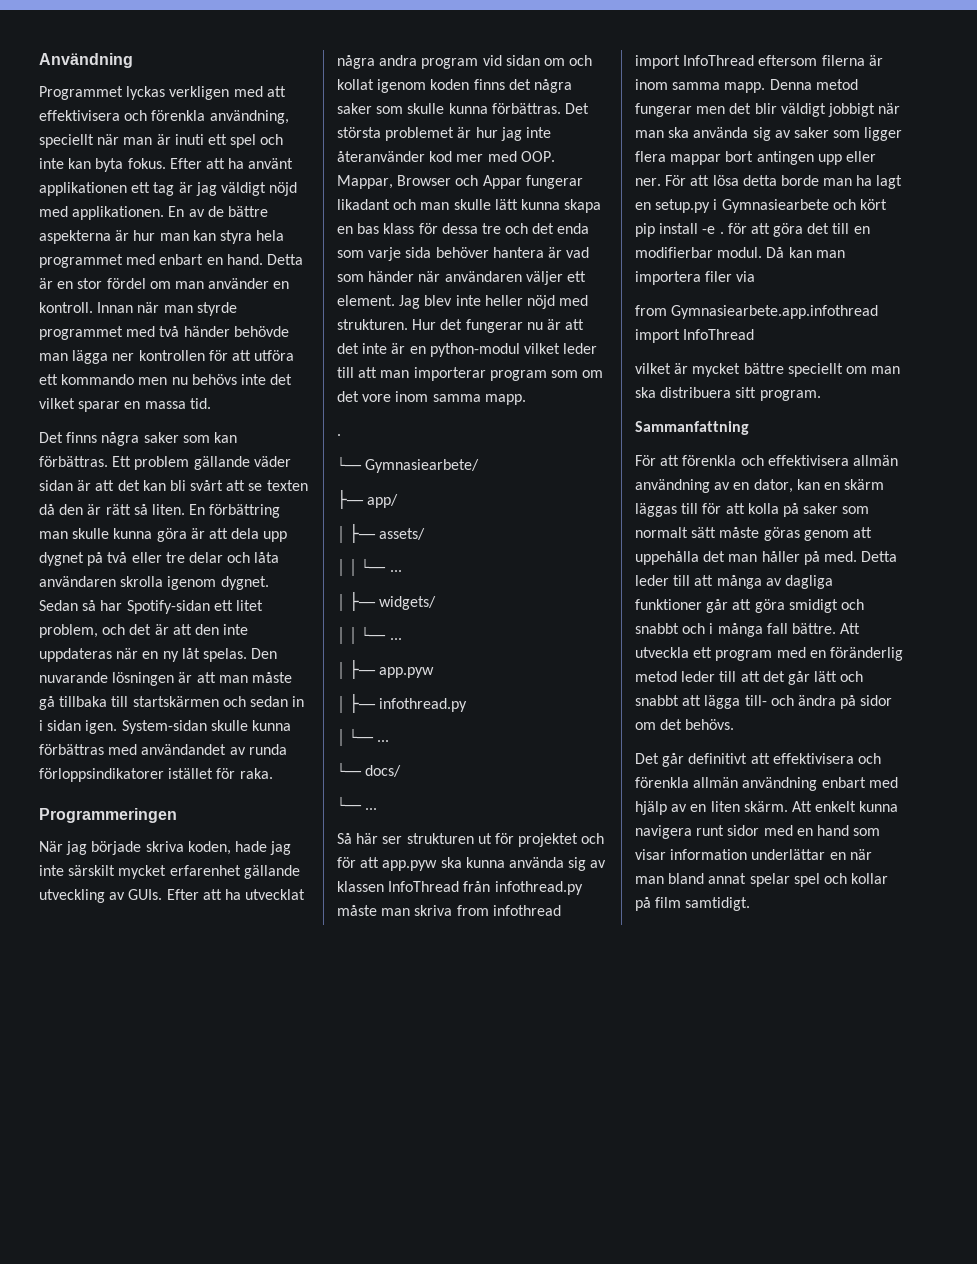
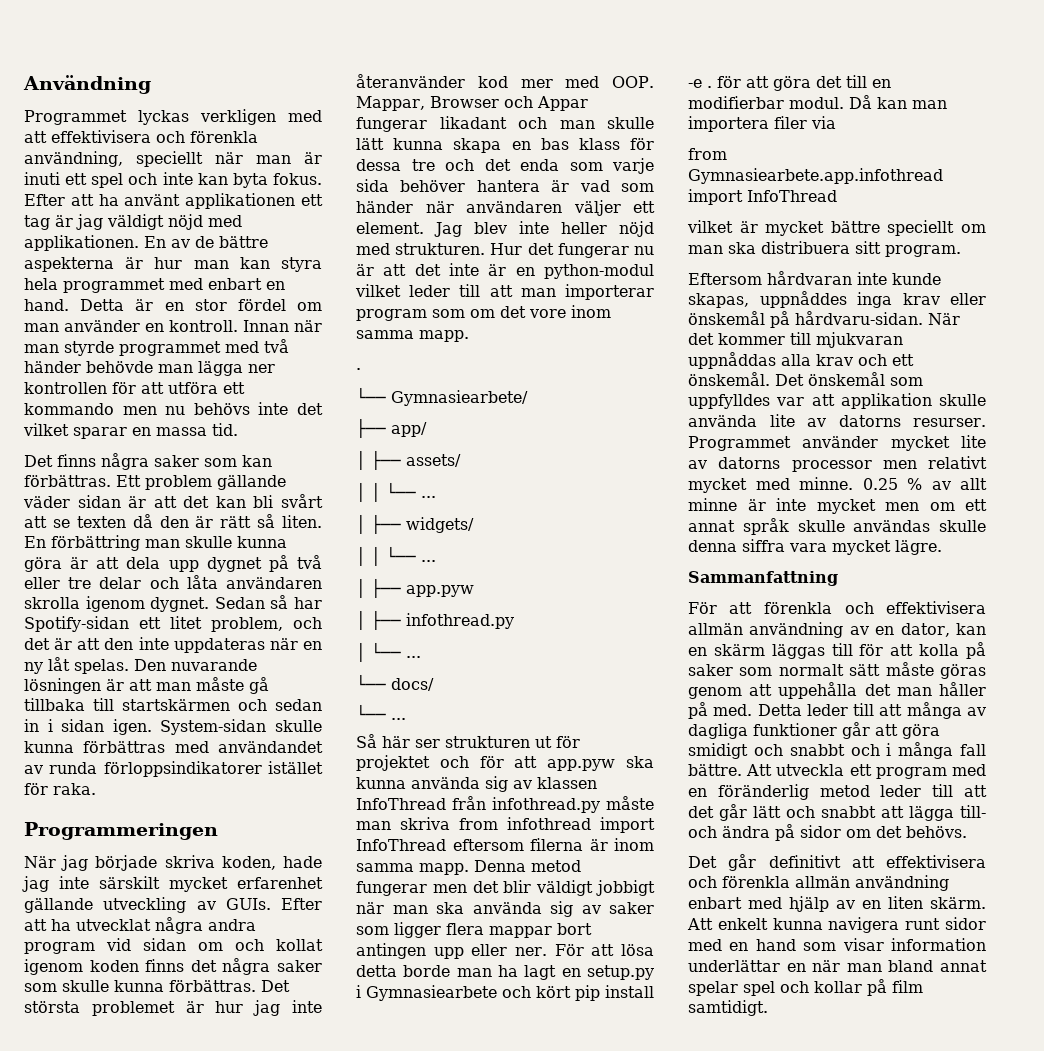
(821, 395) none -> [688,271,941,285] [688,291,986,308] [688,311,960,328] [688,332,903,348] [688,352,914,369] [688,372,923,386] [688,393,986,409] [688,414,987,427] [688,435,986,451] [688,456,987,472] [688,477,987,493] [688,498,987,514] [688,518,986,535] [688,539,942,555] // Eftersom hårdvaran inte kunde skapas, uppnåddes inga krav eller önskemål på hårdvaru-sidan. När det kommer till mjukvaran uppnåddas alla krav och ett önskemål. Det önskemål som uppfylldes var att applikation skulle använda lite av datorns resurser. Programmet använder mycket lite av datorns processor men relativt mycket med minne. 0.25 % av allt minne är inte mycket men om ett annat språk skulle användas skulle denna siffra vara mycket lägre.

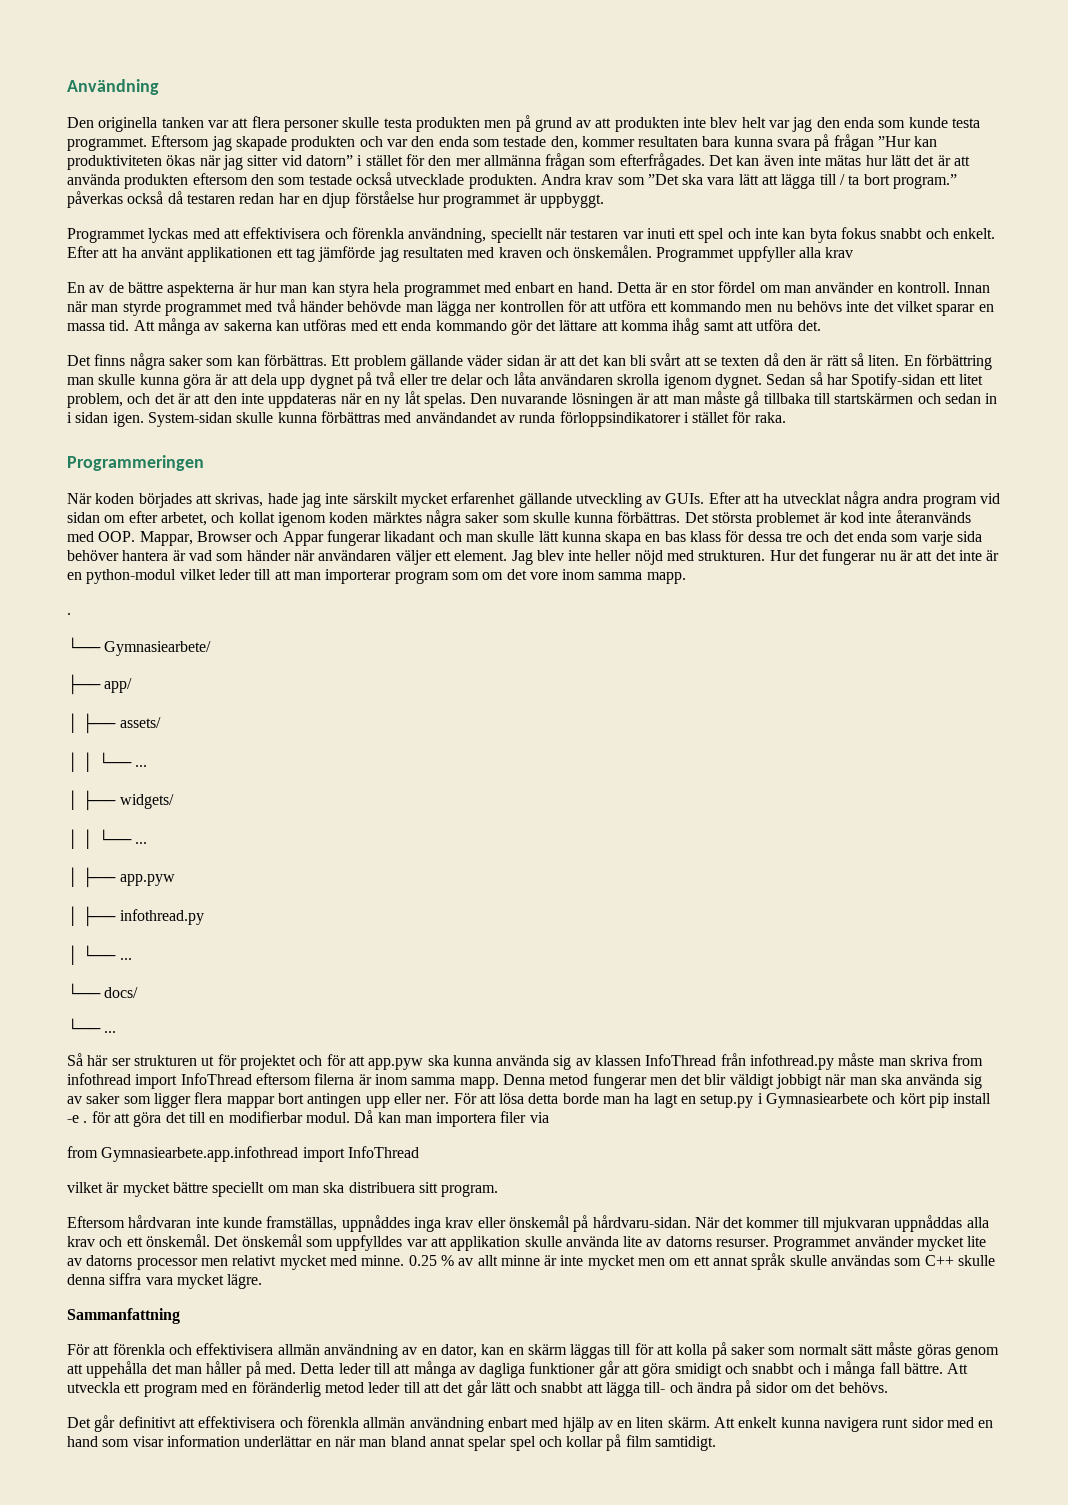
(151, 84) none -> [67,115,981,132] [67,134,938,151] [67,153,971,170] [67,172,958,189] [67,191,604,208] // Den originella tanken var att flera personer skulle testa produkten men på grund av att produkten inte blev helt var jag den enda som kunde testa programmet. Eftersom jag skapade produkten och var den enda som testade den, kommer resultaten bara kunna svara på frågan ”Hur kan produktiviteten ökas när jag sitter vid datorn” i stället för den mer allmänna frågan som efterfrågades. Det kan även inte mätas hur lätt det är att använda produkten eftersom den som testade också utvecklade produkten. Andra krav som ”Det ska vara lätt att lägga till / ta bort program.” påverkas också då testaren redan har en djup förståelse hur programmet är uppbyggt.
[200,109,276,125] verkligen -> (189, 235) none
[256,152,322,164] man är -> [570,229,644,239] testaren var
[273,173,322,185] fokus. -> [841,227,996,239] fokus snabbt och enkelt.
[55,214,242,230] [24,235,139,251] är jag väldigt nöjd med applikationen. -> [318,245,854,262] jämförde jag resultaten med kraven och önskemålen. Programmet uppfyller alla krav //
(238, 429) none -> [133,318,821,335] Att många av sakerna kan utföras med ett enda kommando gör det lättare att komma ihåg samt att utföra det.
[268,761,323,774] istället -> [683,412,730,423] i stället
[61,855,276,871] jag började skriva koden, -> [95,493,264,508] koden börjades att skrivas,
(223, 946) none -> [128,511,207,526] efter arbetet,
[145,959,217,972] finns det -> [372,512,422,523] märktes
[215,1000,323,1016] [356,74,553,88] hur jag inte återanvänder kod mer -> [840,510,971,523] kod inte återanvänds
[688,293,749,308] skapas, -> [266,1216,338,1231] framställas,
(931, 526) none -> [894,1255,954,1266] som C++

